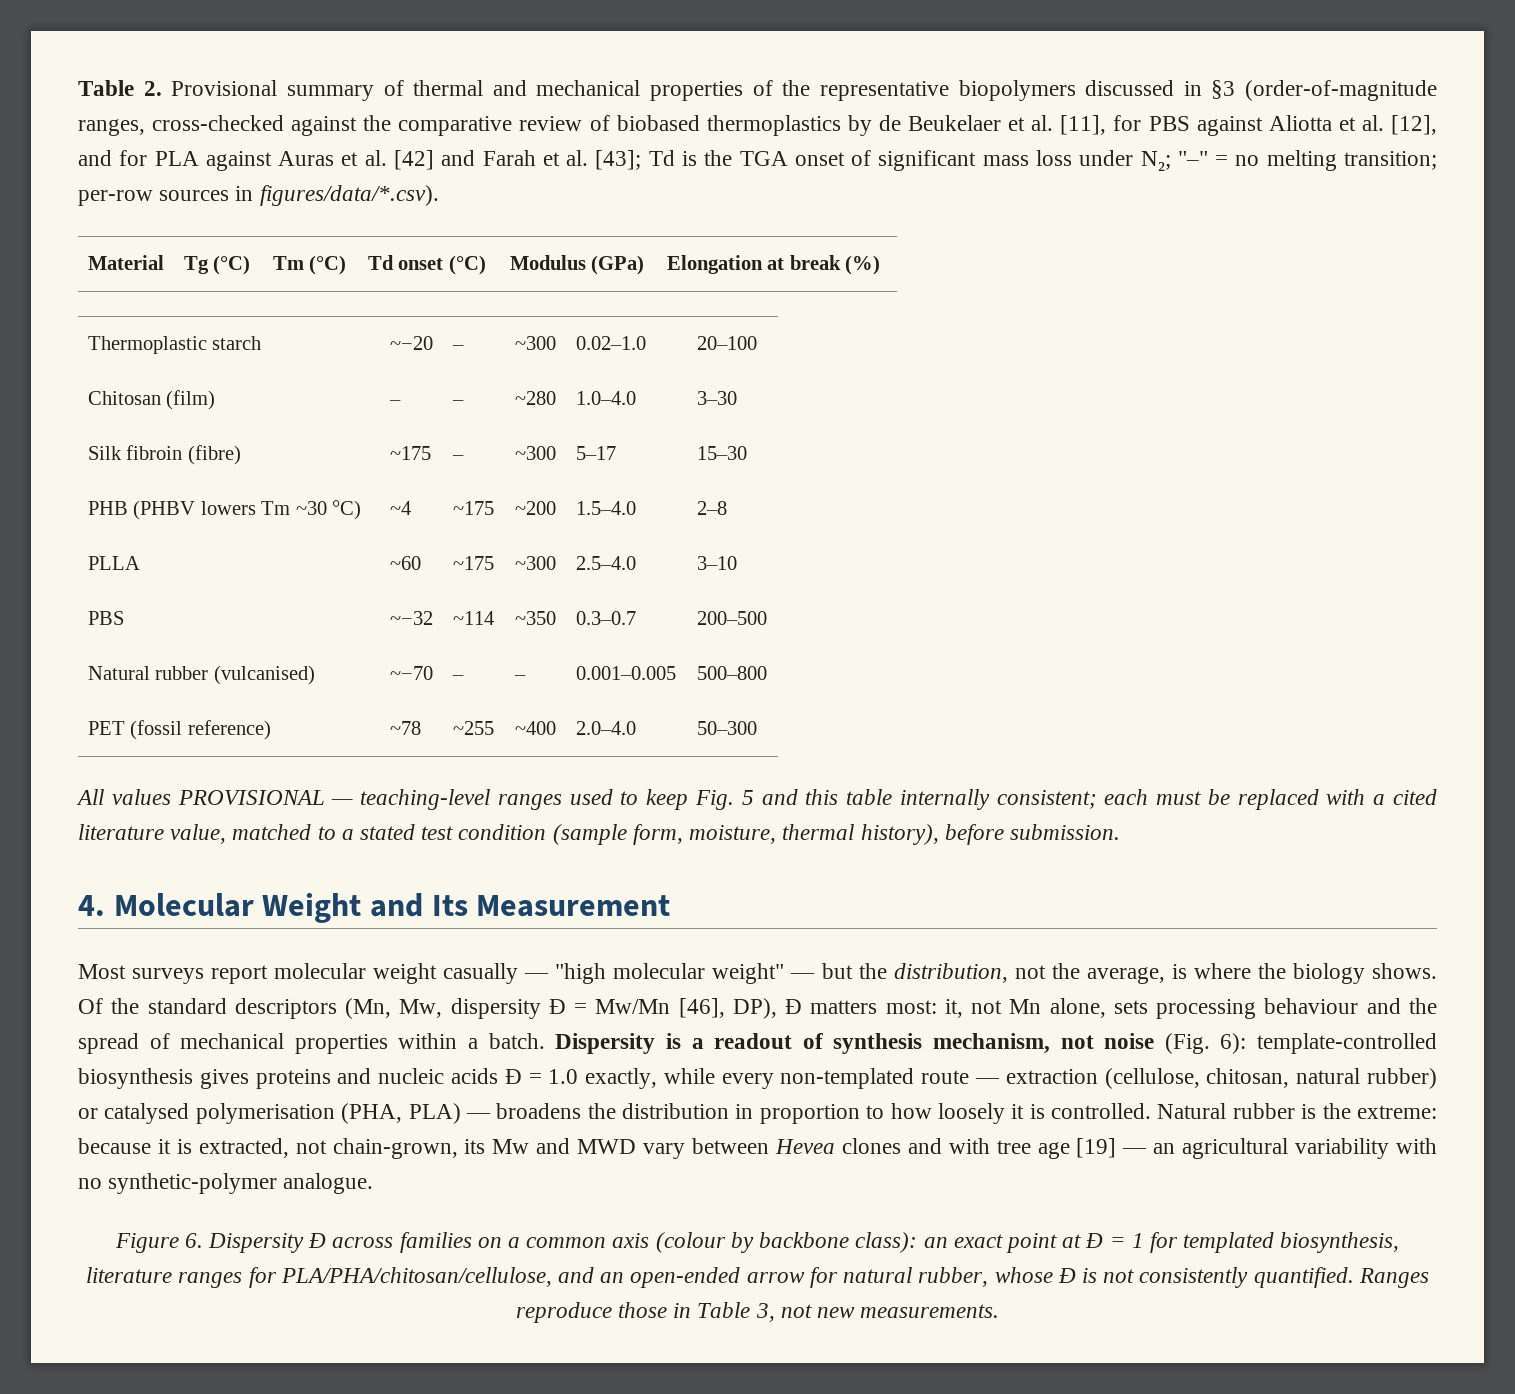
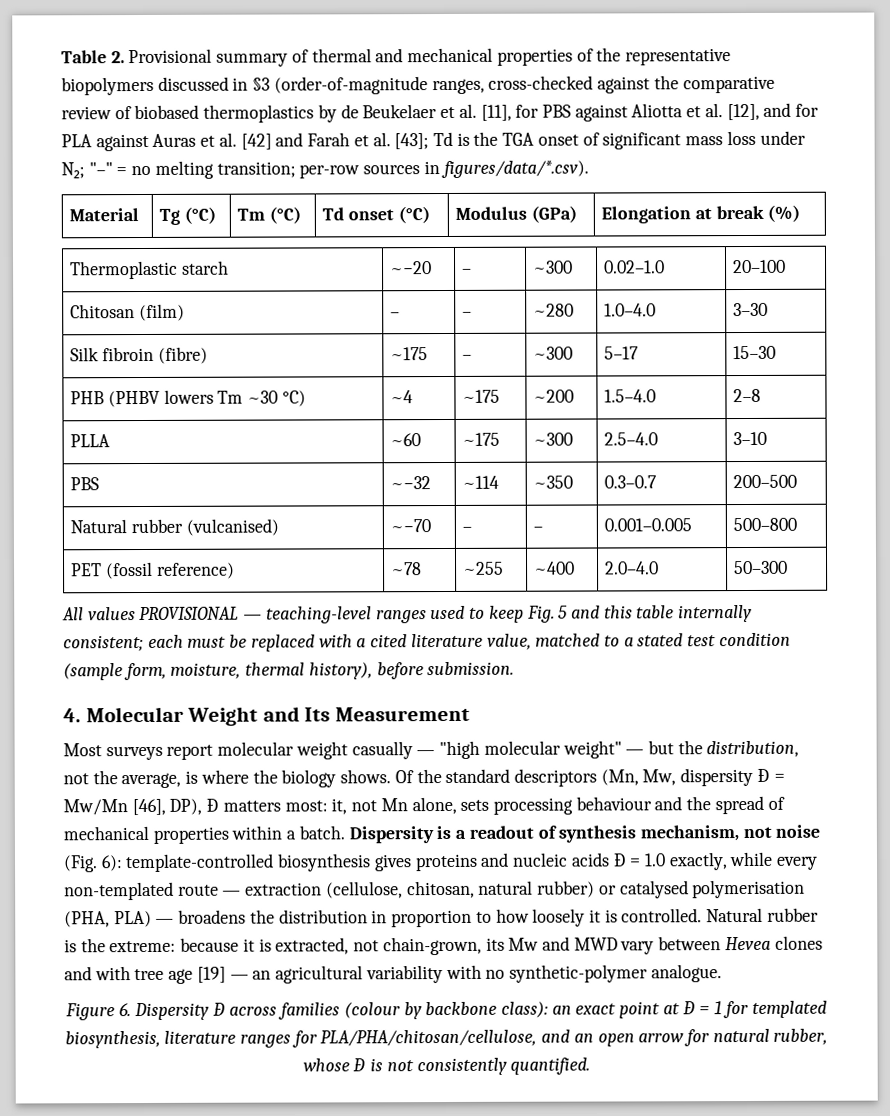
[477,1233,650,1248] on a common axis -> (341, 1011) none
[630,1267,741,1288] open-ended -> [597,1033,635,1047] open
[1358,1268,1429,1288] [515,1302,1000,1323] Ranges reproduce those in Table 3, not new measurements. -> (591, 1066) none

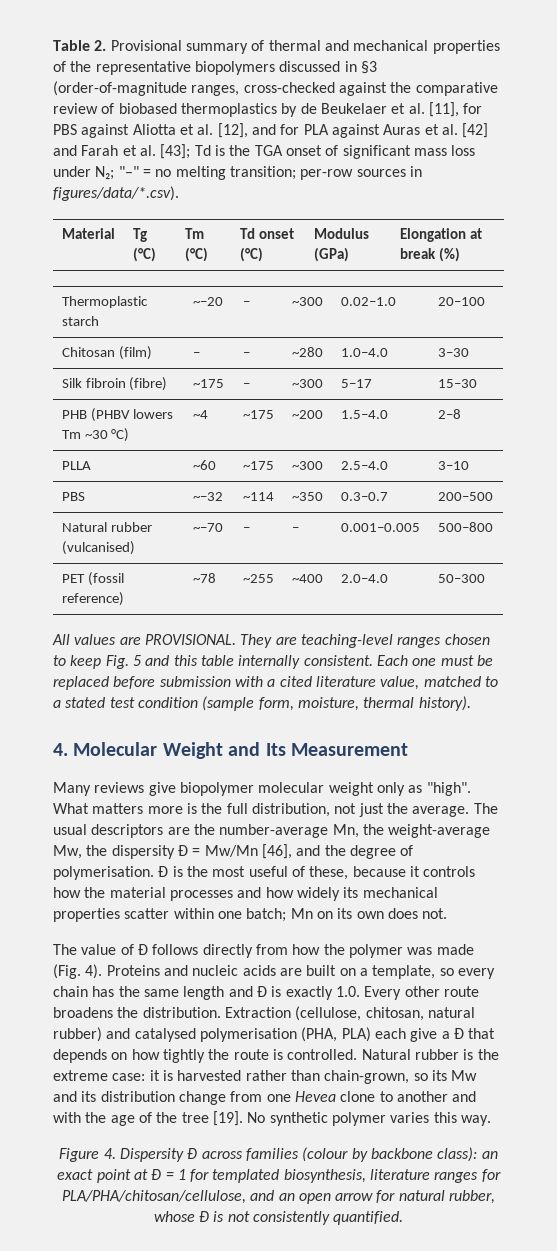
[139,606,263,621] PROVISIONAL — -> [119,634,297,648] are PROVISIONAL. They are
[430,605,466,620] used -> [444,634,490,645] chosen
[63,634,184,652] consistent; each -> [303,655,437,666] consistent. Each one
(315, 643) none -> [113,676,231,689] before submission
[308,661,515,680] history), before submission. -> [418,696,471,711] history).
[63,740,800,761] [63,768,677,789] Most surveys report molecular weight casually — "high molecular weight" — but the distribution, not the average, is where the biology shows. Of the standard descriptors (Mn, Mw, -> [53,782,471,796] [53,803,498,817] [53,824,491,838] [53,845,108,859] Many reviews give biopolymer molecular weight only as "high". What matters more is the full distribution, not just the average. The usual descriptors are the number-average Mn, the weight-average Mw, the
[169,795,785,815] [63,824,821,844] [63,851,819,873] [64,881,323,901] DP), Đ matters most: it, not Mn alone, sets processing behaviour and the spread of mechanical properties within a batch. Dispersity is a readout of synthesis mechanism, not noise (Fig. 6): template-controlled biosynthesis gives proteins and nucleic acids Đ = 1.0 exactly, while every non-templated route — extraction -> [296,845,414,859] [53,866,476,880] [53,887,438,901] [53,908,448,922] [53,944,474,958] [53,964,495,979] [53,986,479,1000] [53,1007,291,1018] and the degree of polymerisation. Đ is the most useful of these, because it controls how the material processes and how widely its mechanical properties scatter within one batch; Mn on its own does not. // The value of Đ follows directly from how the polymer was made (Fig. 4). Proteins and nucleic acids are built on a template, so every chain has the same length and Đ is exactly 1.0. Every other route broadens the distribution. Extraction
[598,885,617,895] or -> [106,1028,131,1039] and
[155,908,601,928] — broadens the distribution in proportion to how loosely it -> [374,1028,496,1042] [53,1049,269,1063] each give a Đ that depends on how tightly the route
[109,935,823,956] [64,964,722,984] extreme: because it is extracted, not chain-grown, its Mw and MWD vary between Hevea clones and with tree age [19] — an agricultural variability with no synthetic-polymer analogue. -> [53,1070,478,1084] [53,1091,477,1105] [53,1111,491,1126] extreme case: it is harvested rather than chain-grown, so its Mw and its distribution change from one Hevea clone to another and with the age of the tree [19]. No synthetic polymer varies this way.
[119,1003,132,1017] 6. -> [103,1148,116,1159] 4.

